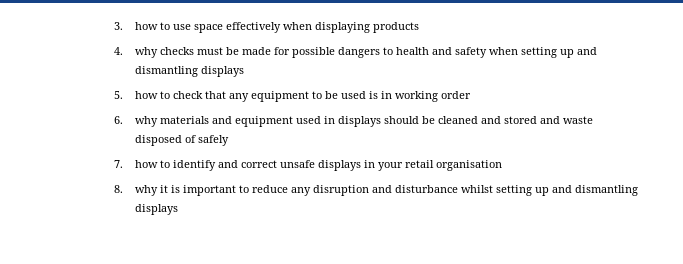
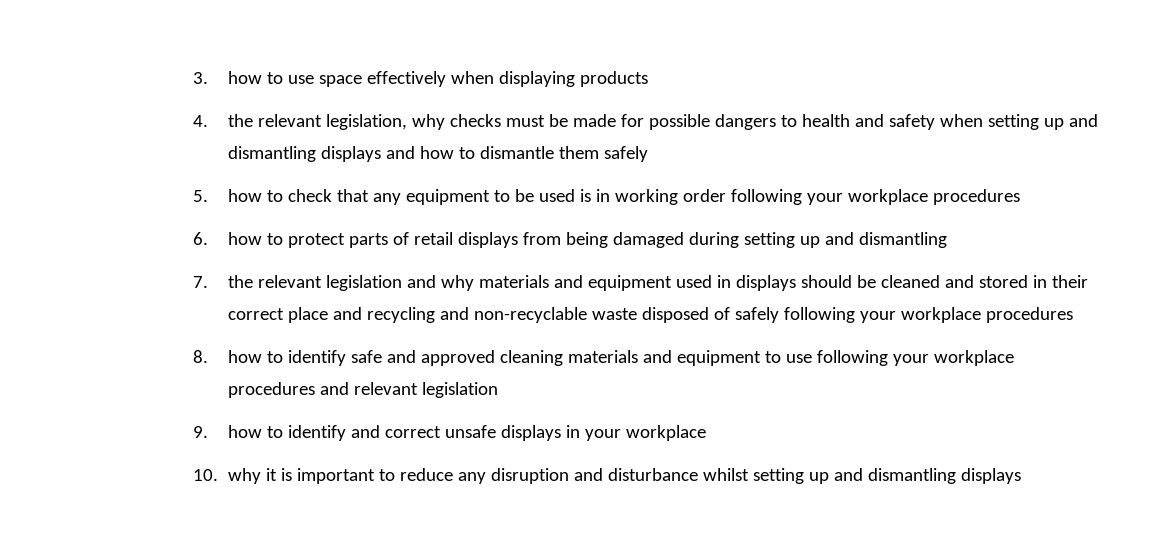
(124, 51) none -> [227,114,407,130] the relevant legislation,
(245, 71) none -> [385,146,648,162] and how to dismantle them safely
[114,116,124,124] // 6. -> [730,189,1020,205] [192,232,947,248] [192,275,436,291] following your workplace procedures // 6. how to protect parts of retail displays from being damaged during setting up and dismantling // 7. the relevant legislation and
[540,116,594,124] [135,135,230,146] [114,160,124,168] and waste disposed of safely // 7. -> [1032,275,1088,288] [227,307,1073,323] [192,350,1014,366] [227,382,498,398] [192,426,208,438] in their correct place and recycling and non-recyclable waste disposed of safely following your workplace procedures // 8. how to identify safe and approved cleaning materials and equipment to use following your workplace procedures and relevant legislation // 9.
[405,160,503,171] [114,185,124,193] retail organisation // 8. -> [625,425,706,441] [192,469,218,481] workplace // 10.

